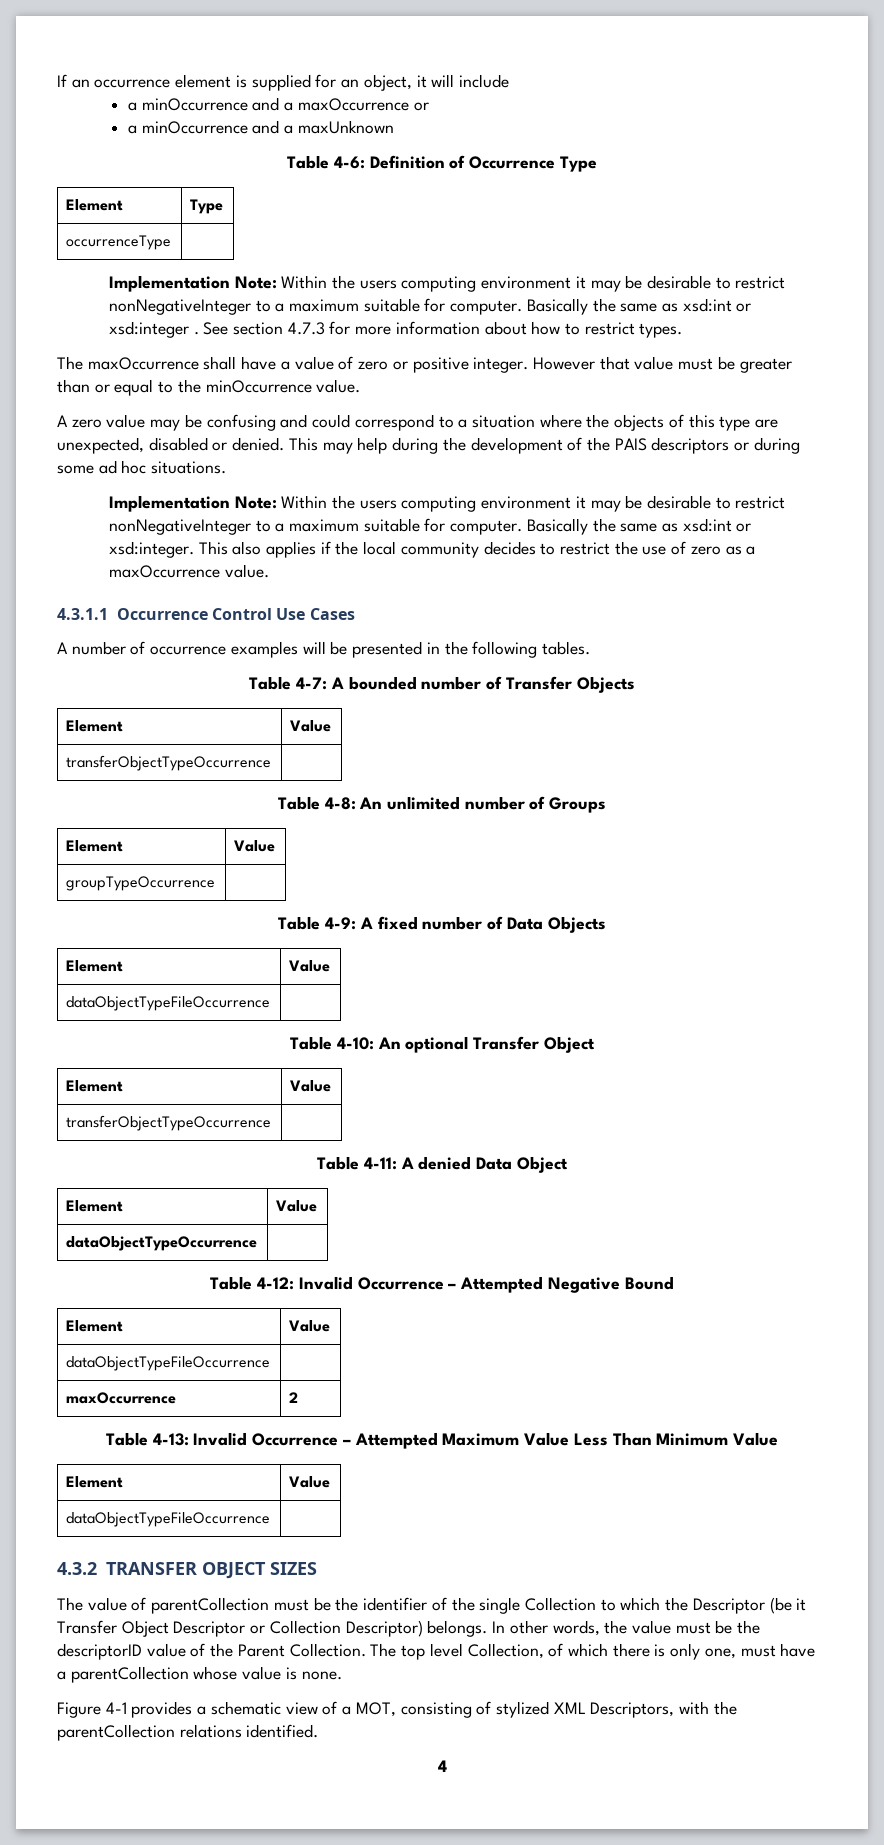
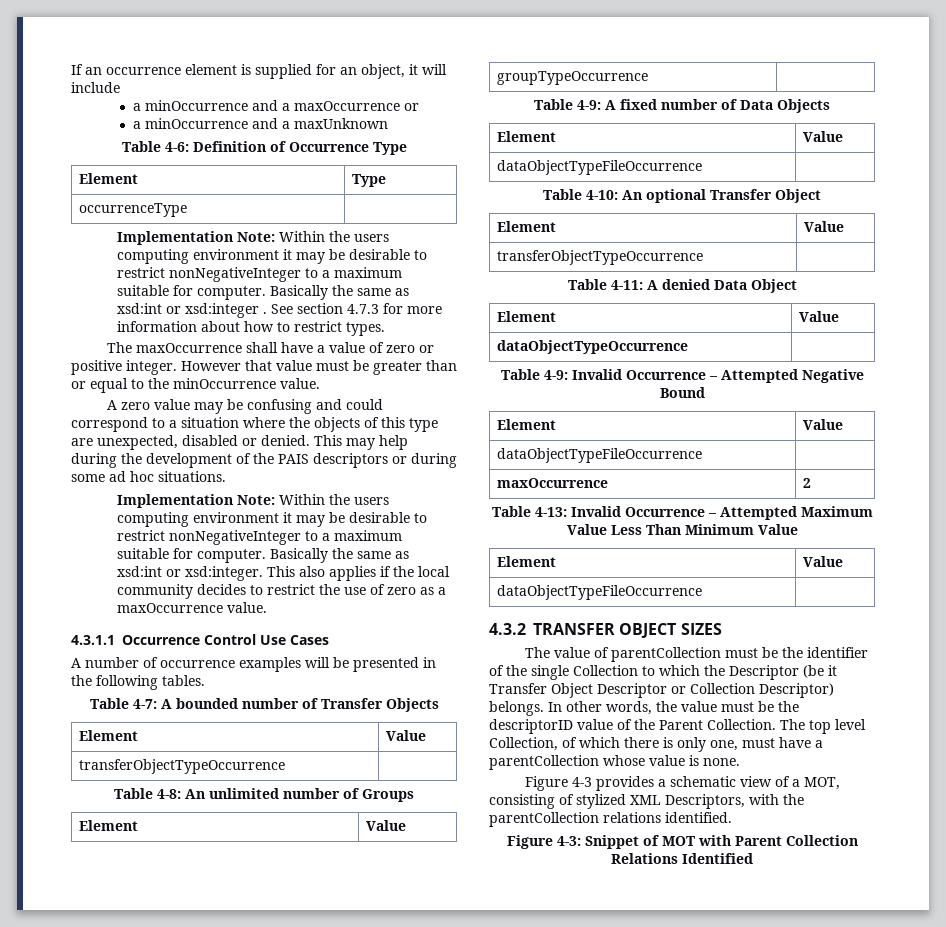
[257,1277,295,1290] 4-12: -> [543,370,568,380] 4-9:
[105,1702,127,1714] 4-1 -> [572,777,593,787] 4-3
[437,1760,447,1772] 4 -> [506,835,858,849] [611,853,753,864] Figure 4-3: Snippet of MOT with Parent Collection Relations Identified

